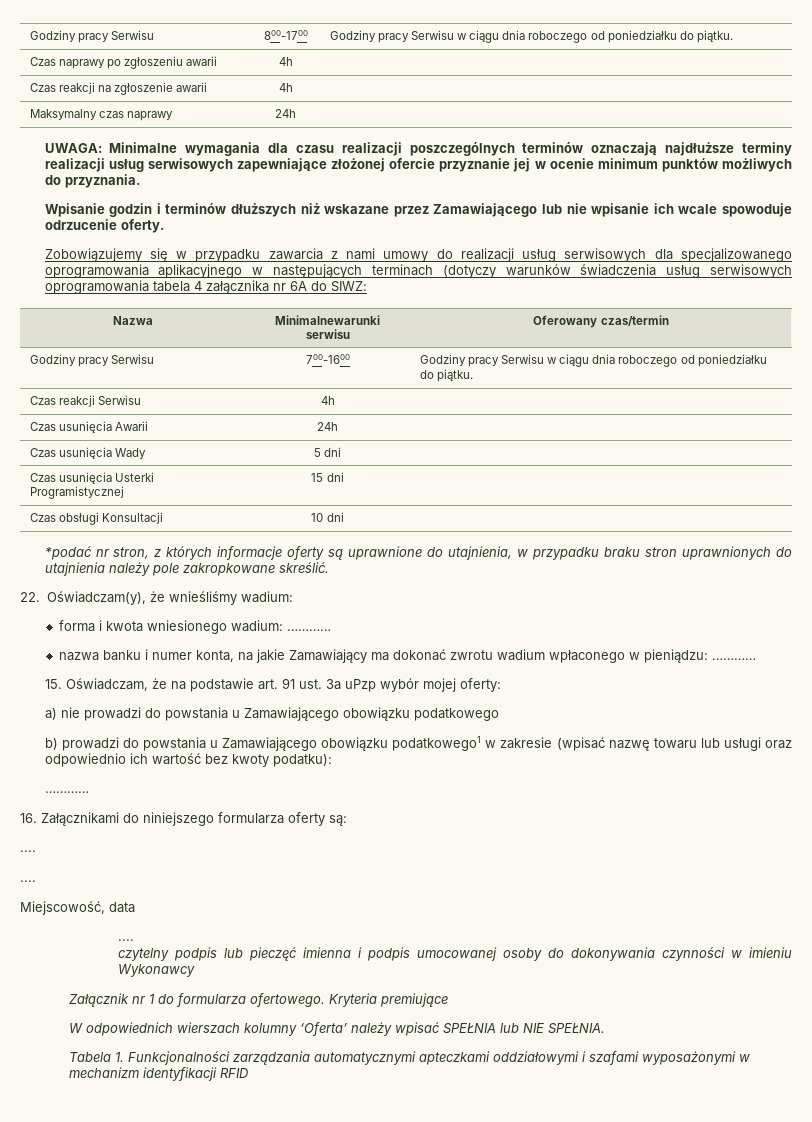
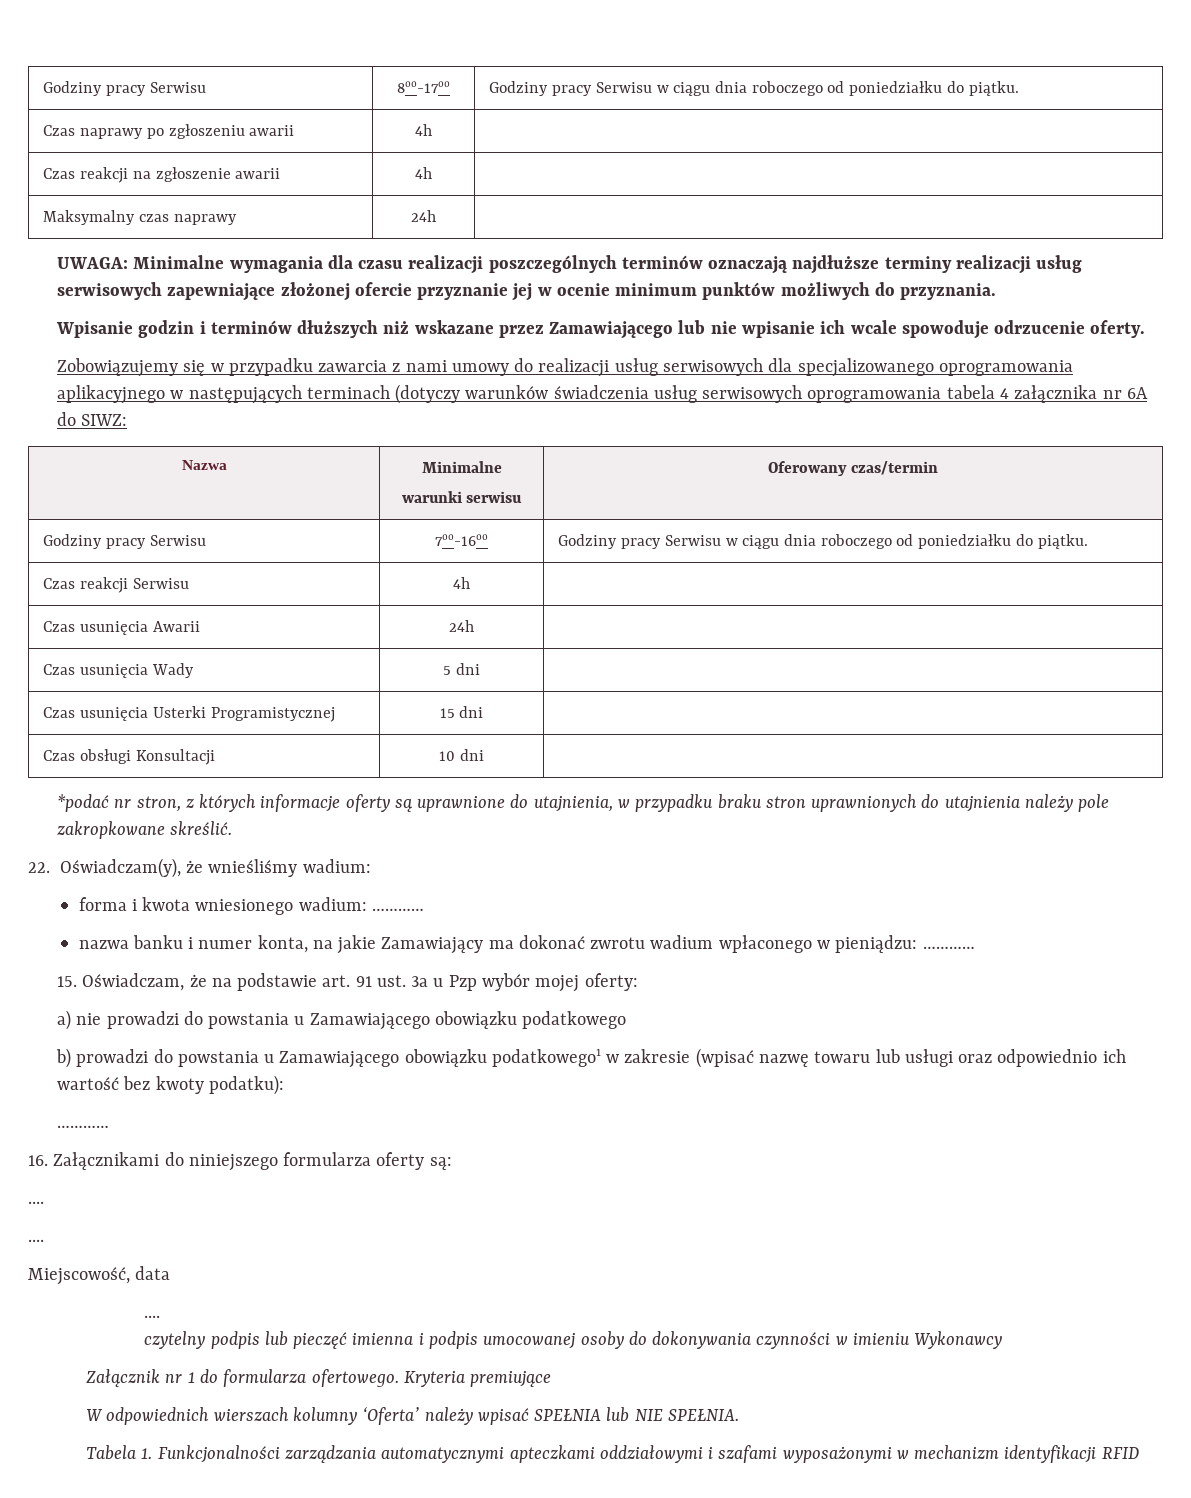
[275,315,380,325] Minimalnewarunki -> [421,461,502,473] [401,491,462,503] Minimalne // warunki
[344,679,376,692] uPzp -> [433,975,477,991] u Pzp

